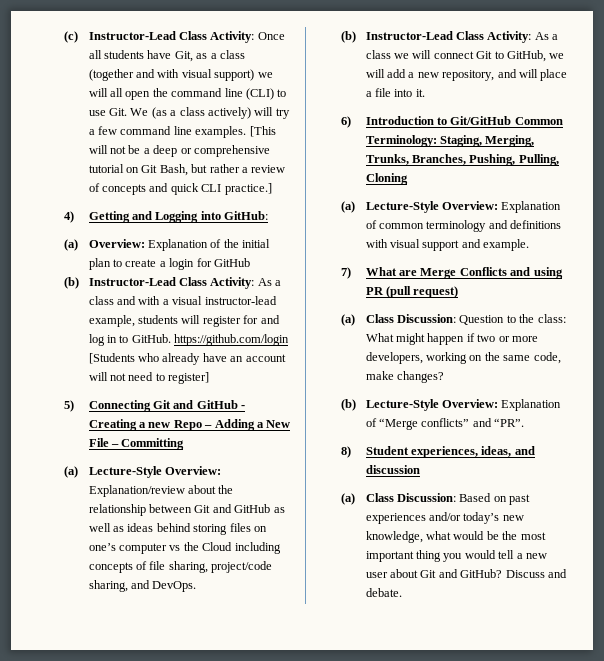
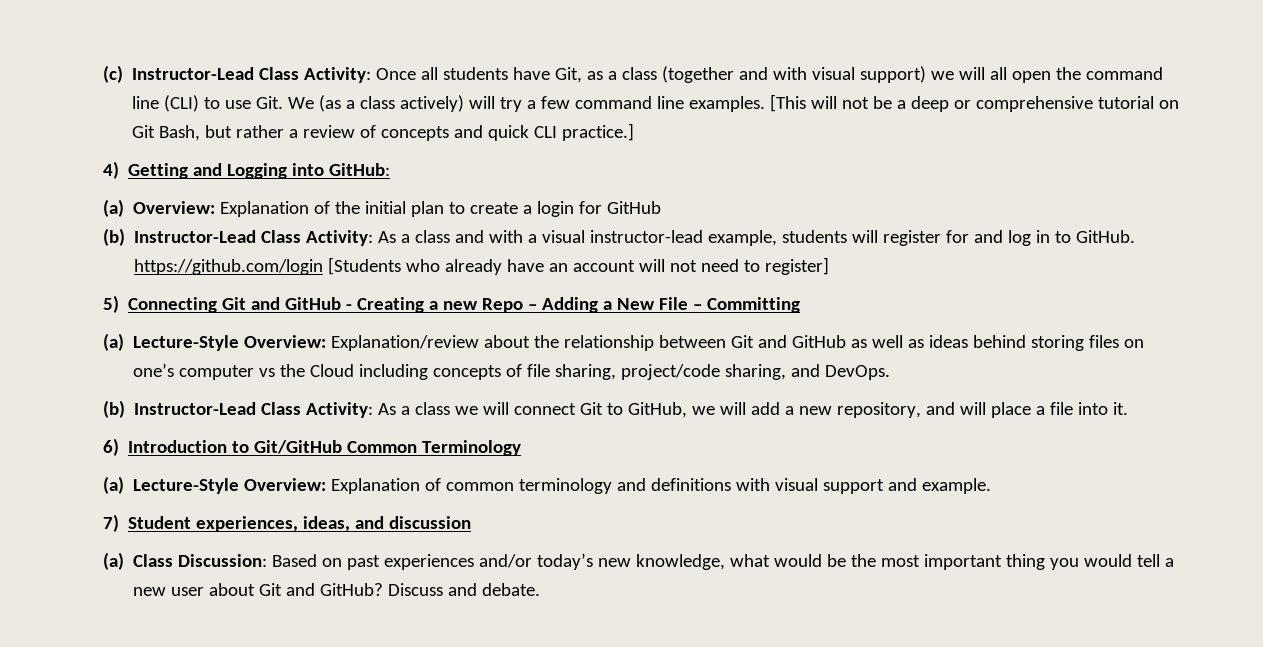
[365,135,535,147] [365,154,559,166] [365,173,408,185] Terminology: Staging, Merging, Trunks, Branches, Pushing, Pulling, Cloning -> [422,440,522,456] Terminology
[365,267,563,279] [365,286,459,298] [341,314,566,326] [365,333,538,345] [365,352,561,364] [365,371,445,383] [341,399,562,411] [365,418,525,430] [341,446,352,458] What are Merge Conflicts and using PR (pull request) // (a) Class Discussion: Question to the class: What might happen if two or more developers, working on the same code, make changes? // (b) Lecture-Style Overview: Explanation of “Merge conflicts” and “PR”. // 8) -> (119, 523) none

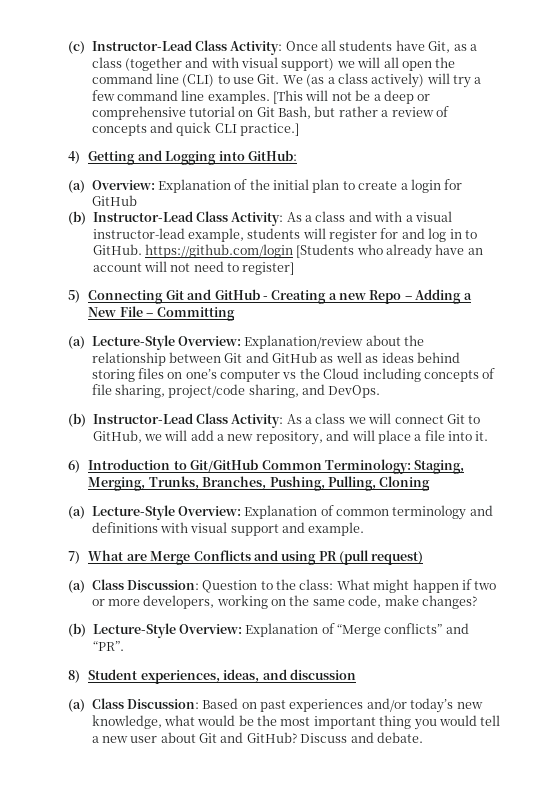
[422,440,522,456] Terminology -> [324,459,465,474] [88,476,431,491] Terminology: Staging, Merging, Trunks, Branches, Pushing, Pulling, Cloning
(119, 523) none -> [88,550,424,565] [68,579,497,593] [91,595,477,609] [68,623,469,638] [92,641,124,651] [68,670,81,683] What are Merge Conflicts and using PR (pull request) // (a) Class Discussion: Question to the class: What might happen if two or more developers, working on the same code, make changes? // (b) Lecture-Style Overview: Explanation of “Merge conflicts” and “PR”. // 8)

